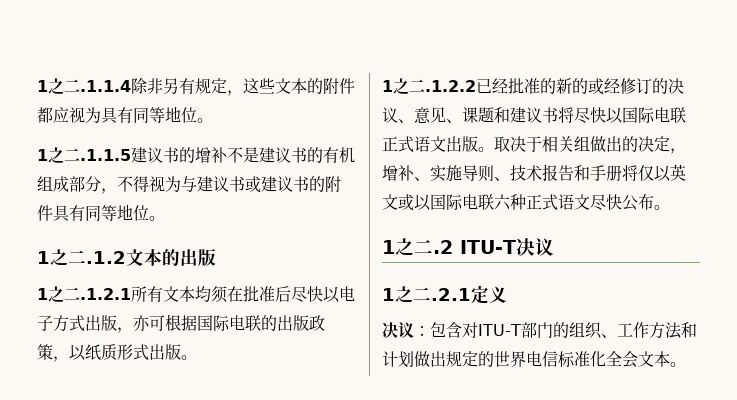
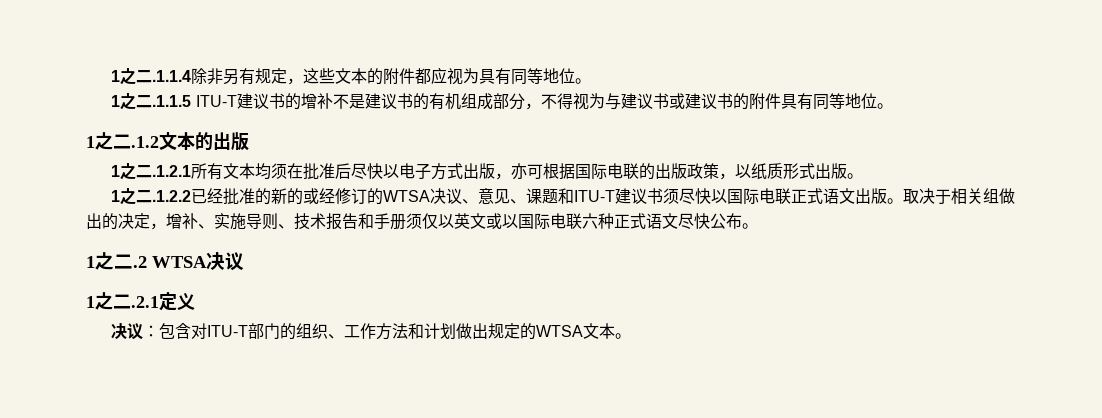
(131, 155) none -> [195,95,237,107] ITU-T
(668, 86) none -> [383,190,431,202] WTSA
[510,107,574,123] 建议书将 -> [574,188,680,204] ITU-T建议书须
[622,165,638,181] 将 -> [406,213,422,229] 须
[460,240,516,254] ITU-T -> [152,256,207,268] WTSA
[494,351,638,368] 世界电信标准化全会 -> [536,325,584,337] WTSA

